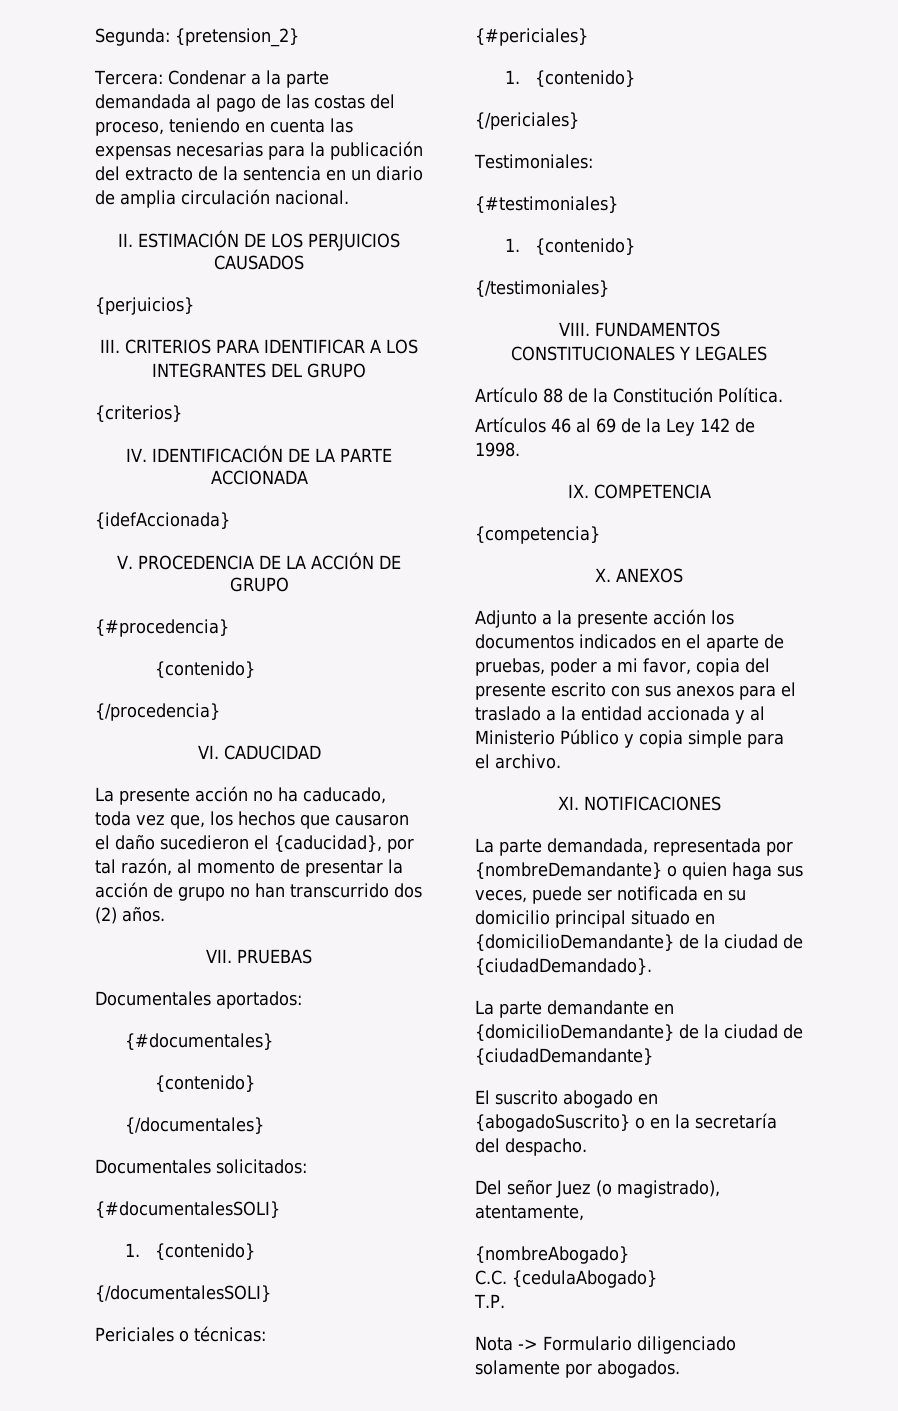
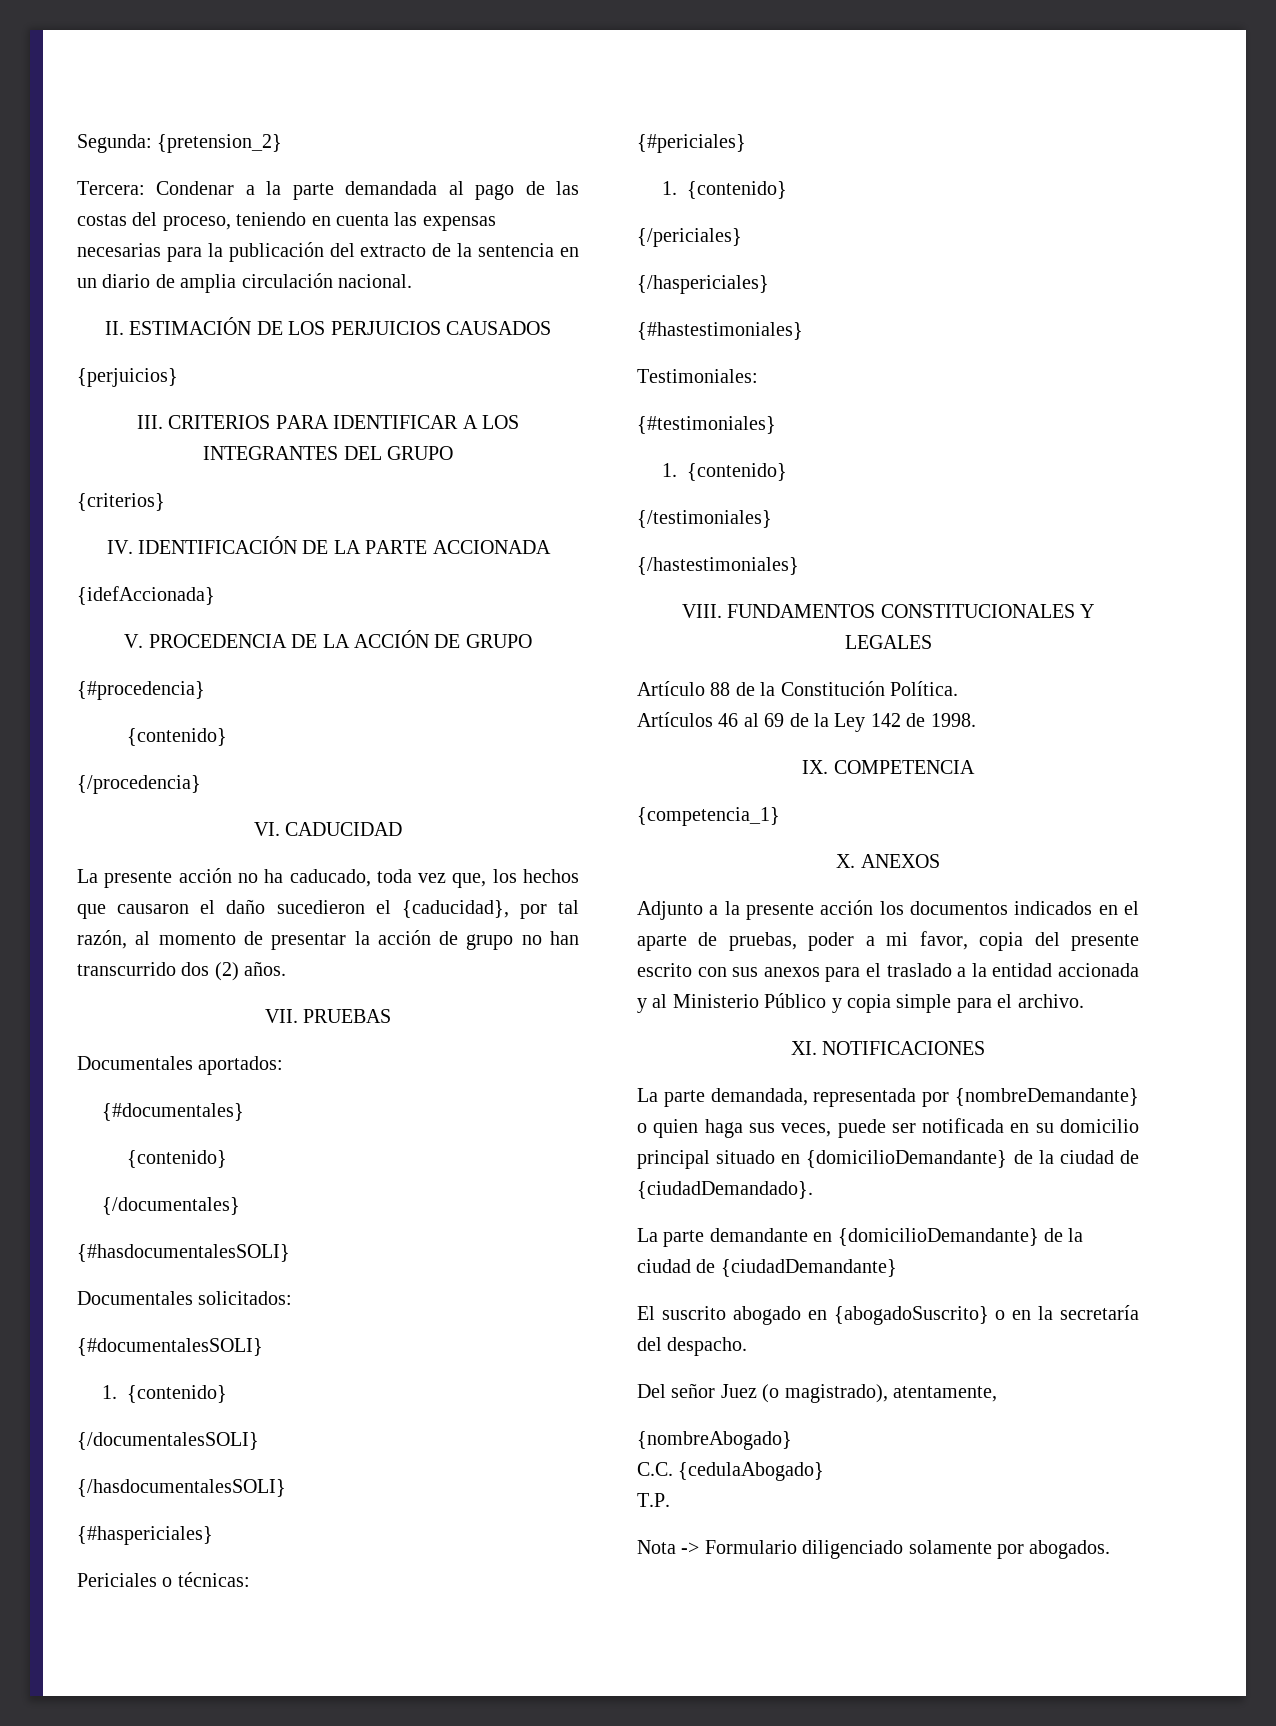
(265, 1125) none -> [77,1244,290,1262] // {#hasdocumentalesSOLI}
(271, 1293) none -> [77,1479,286,1497] [77,1526,213,1545] // {/hasdocumentalesSOLI} // {#haspericiales}
(579, 121) none -> [637,275,769,294] [637,322,803,340] // {/haspericiales} // {#hastestimoniales}
(609, 288) none -> [637,557,799,575] // {/hastestimoniales}
[475,526,600,544] {competencia} -> [637,807,780,826] {competencia_1}

